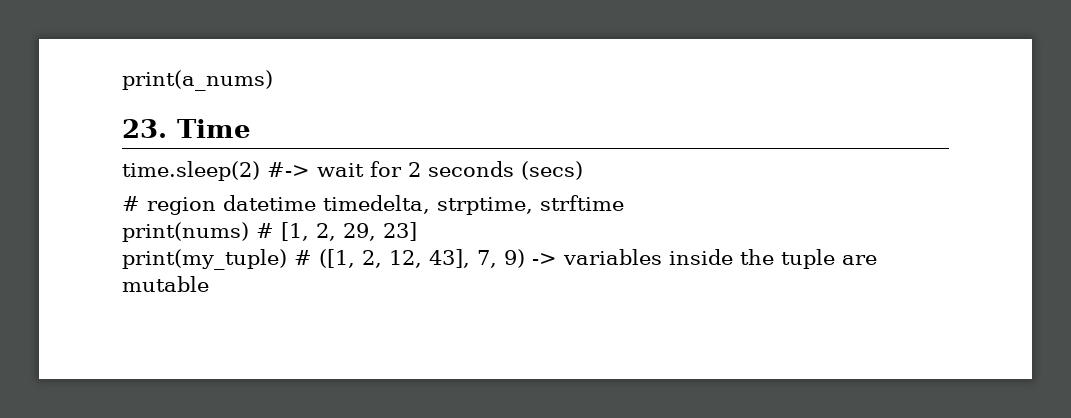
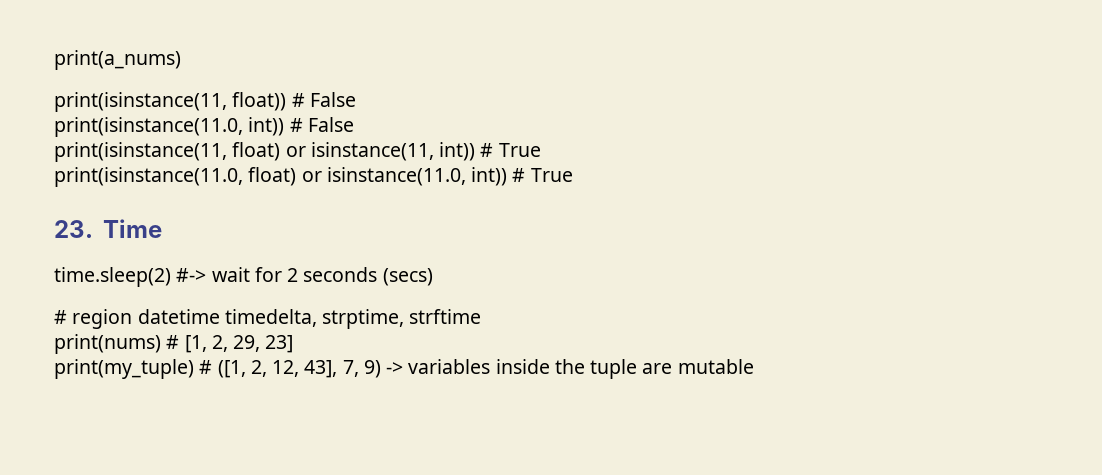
(273, 80) none -> [54,92,356,112] [54,117,354,137] [54,142,541,162] [54,167,573,187] // print(isinstance(11, float)) # False // print(isinstance(11.0, int)) # False // print(isinstance(11, float) or isinstance(11, int)) # True // print(isinstance(11.0, float) or isinstance(11.0, int)) # True

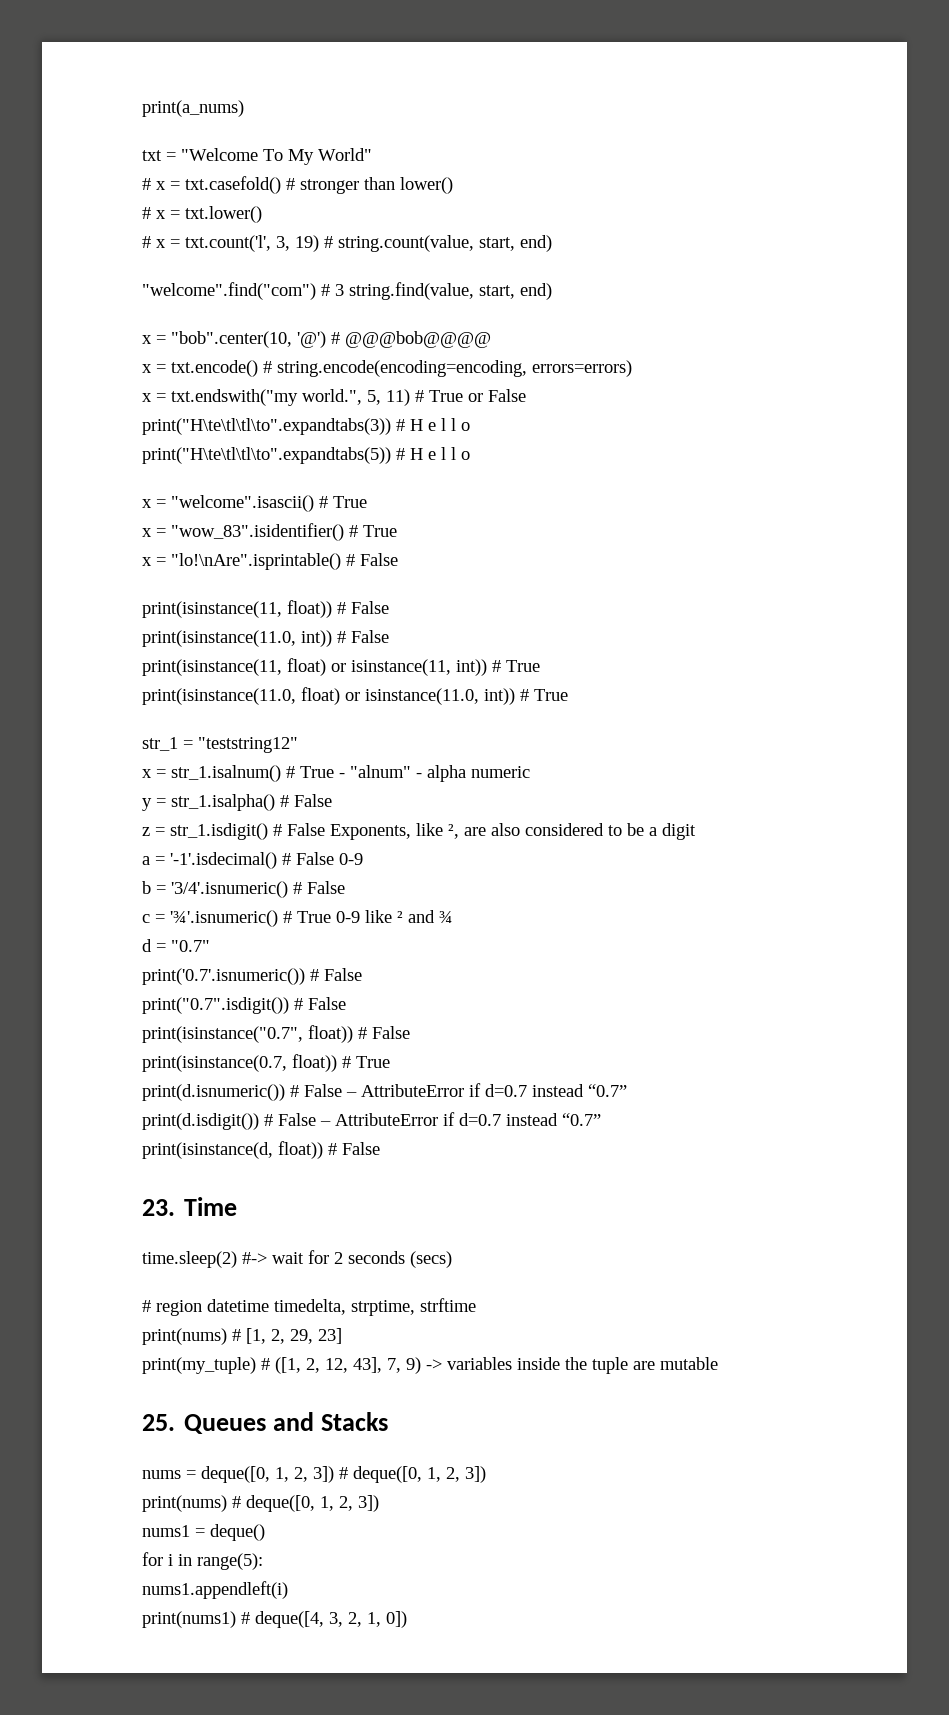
(181, 60) none -> [142,148,372,165] [142,176,453,194] [142,206,262,223] [142,235,552,252] [142,282,552,300] [142,331,491,348] [142,360,632,377] [142,389,526,406] [142,418,470,435] [142,447,470,464] [142,495,367,512] [142,523,397,541] [142,553,398,570] // txt = "Welcome To My World" // # x = txt.casefold() # stronger than lower() // # x = txt.lower() // # x = txt.count('l', 3, 19) # string.count(value, start, end) // "welcome".find("com") # 3 string.find(value, start, end) // x = "bob".center(10, '@') # @@@bob@@@@ // x = txt.encode() # string.encode(encoding=encoding, errors=errors) // x = txt.endswith("my world.", 5, 11) # True or False // print("H\te\tl\tl\to".expandtabs(3)) # H e l l o // print("H\te\tl\tl\to".expandtabs(5)) # H e l l o // x = "welcome".isascii() # True // x = "wow_83".isidentifier() # True // x = "lo!\nAre".isprintable() # False
(573, 175) none -> [142,737,298,753] [142,765,530,782] [142,794,332,811] [142,823,696,840] [142,852,363,869] [142,881,345,898] [142,910,453,927] [142,939,210,952] [142,968,362,985] [142,997,346,1014] [142,1025,410,1043] [142,1054,390,1072] [142,1083,627,1101] [142,1112,601,1130] [142,1141,380,1159] // str_1 = "teststring12" // x = str_1.isalnum() # True - "alnum" - alpha numeric // y = str_1.isalpha() # False // z = str_1.isdigit() # False Exponents, like ², are also considered to be a digit // a = '-1'.isdecimal() # False 0-9 // b = '3/4'.isnumeric() # False // c = '¾'.isnumeric() # True 0-9 like ² and ¾ // d = "0.7" // print('0.7'.isnumeric()) # False // print("0.7".isdigit()) # False // print(isinstance("0.7", float)) # False // print(isinstance(0.7, float)) # True // print(d.isnumeric()) # False – AttributeError if d=0.7 instead “0.7” // print(d.isdigit()) # False – AttributeError if d=0.7 instead “0.7” // print(isinstance(d, float)) # False
(754, 366) none -> [142,1412,389,1434] [142,1466,486,1483] [142,1495,379,1512] [142,1524,265,1541] [142,1552,263,1570] [142,1581,288,1599] [142,1611,407,1628] // 25. Queues and Stacks // nums = deque([0, 1, 2, 3]) # deque([0, 1, 2, 3]) // print(nums) # deque([0, 1, 2, 3]) // nums1 = deque() // for i in range(5): // nums1.appendleft(i) // print(nums1) # deque([4, 3, 2, 1, 0])

